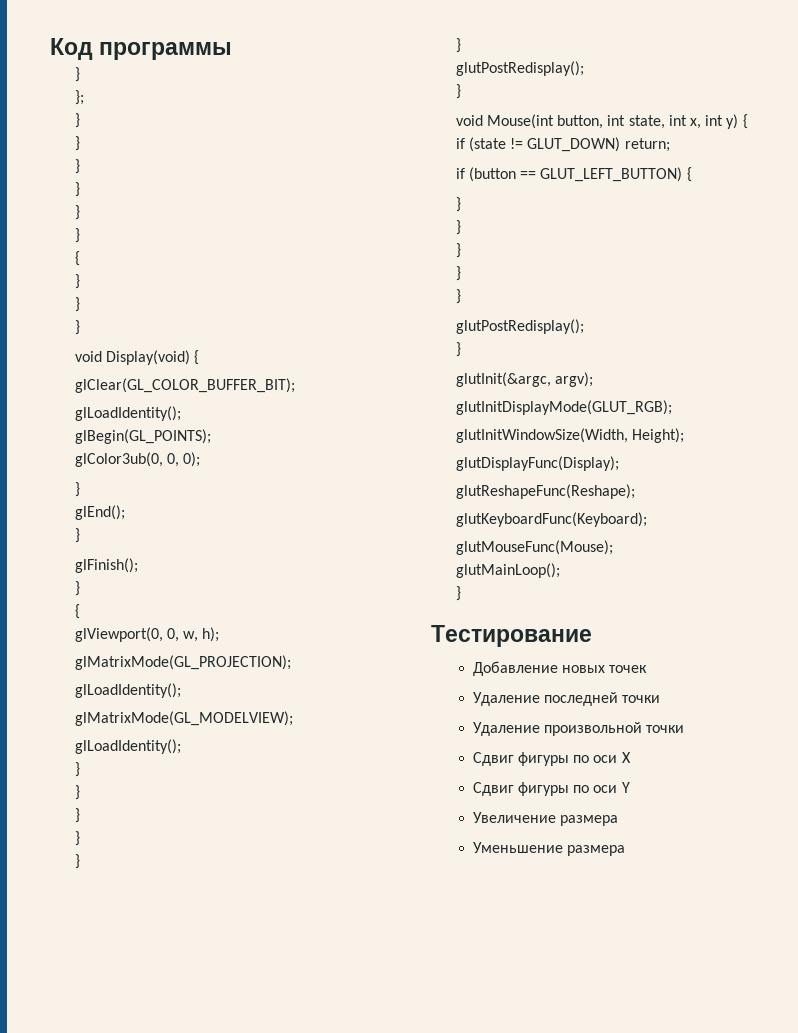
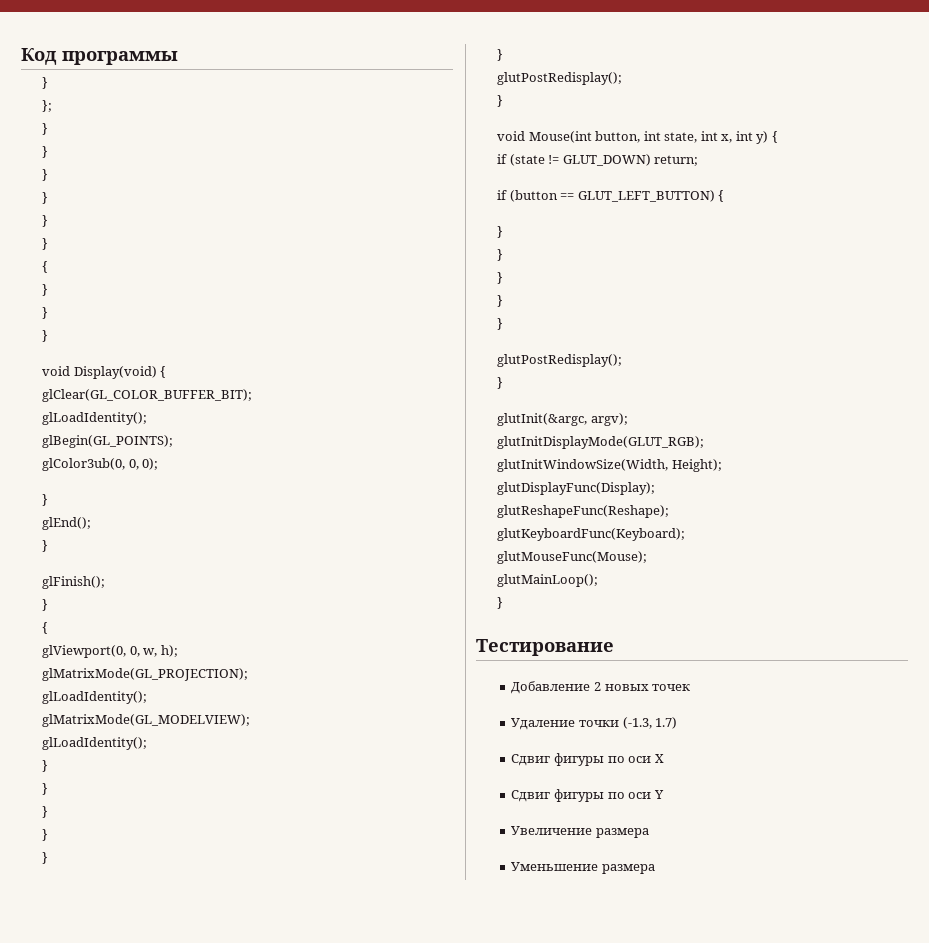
(558, 668) none -> [593,682,601,691] 2
[544,692,661,706] [472,722,685,736] последней точки // Удаление произвольной точки -> [578,717,678,729] точки (-1.3, 1.7)

